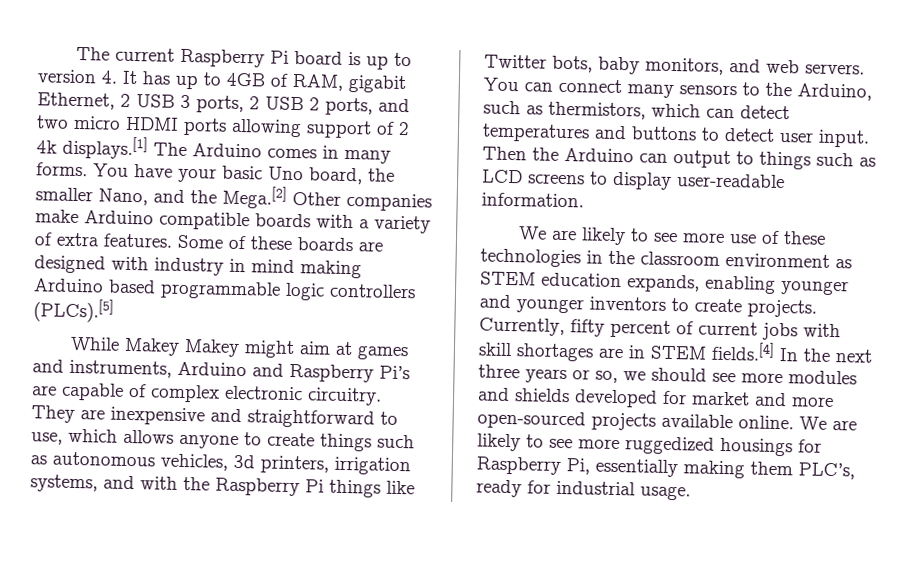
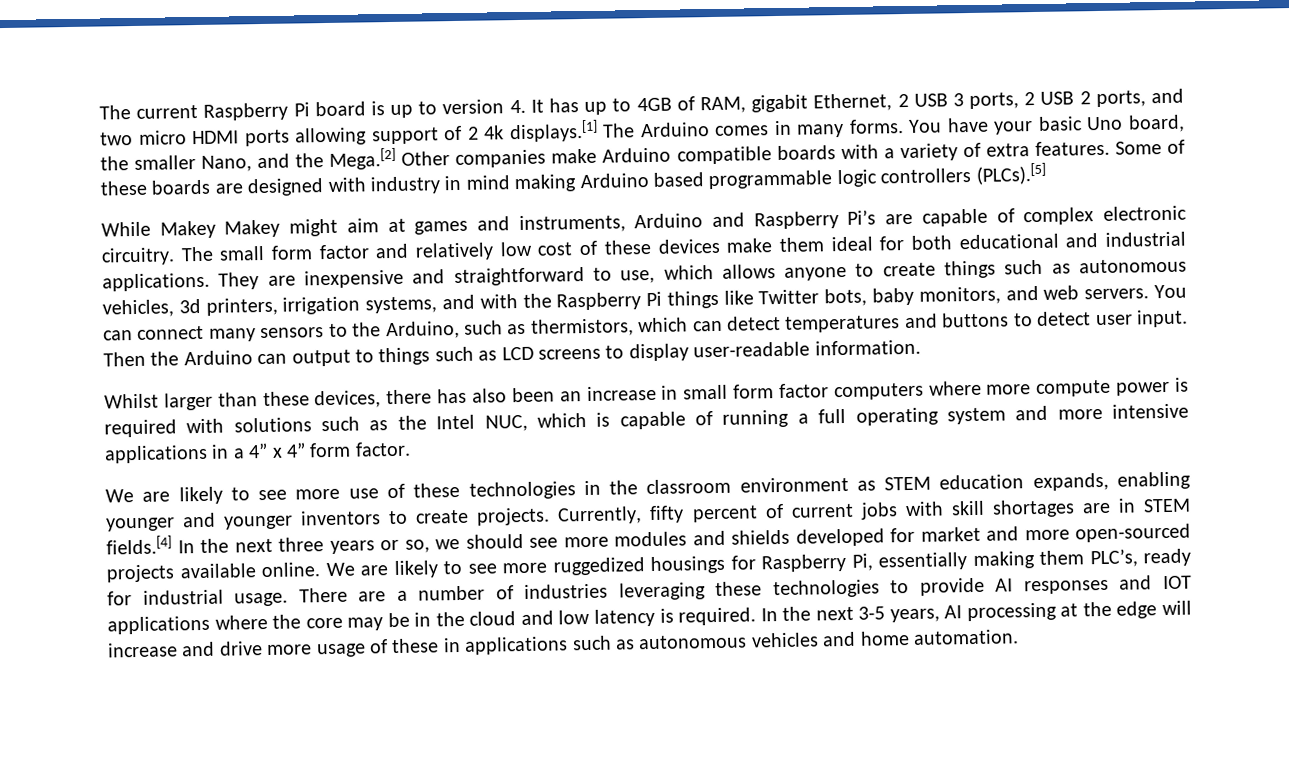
(382, 396) none -> [180,231,1187,262] [102,272,210,292] The small form factor and relatively low cost of these devices make them ideal for both educational and industrial applications.
(584, 200) none -> [104,377,1190,411] [104,403,1189,438] [104,441,411,464] // Whilst larger than these devices, there has also been an increase in small form factor computers where more compute power is required with solutions such as the Intel NUC, which is capable of running a full operating system and more intensive applications in a 4” x 4” form factor.
(691, 493) none -> [298,575,1192,603] [107,600,1192,635] [107,629,1019,658] There are a number of industries leveraging these technologies to provide AI responses and IOT applications where the core may be in the cloud and low latency is required. In the next 3-5 years, AI processing at the edge will increase and drive more usage of these in applications such as autonomous vehicles and home automation.

